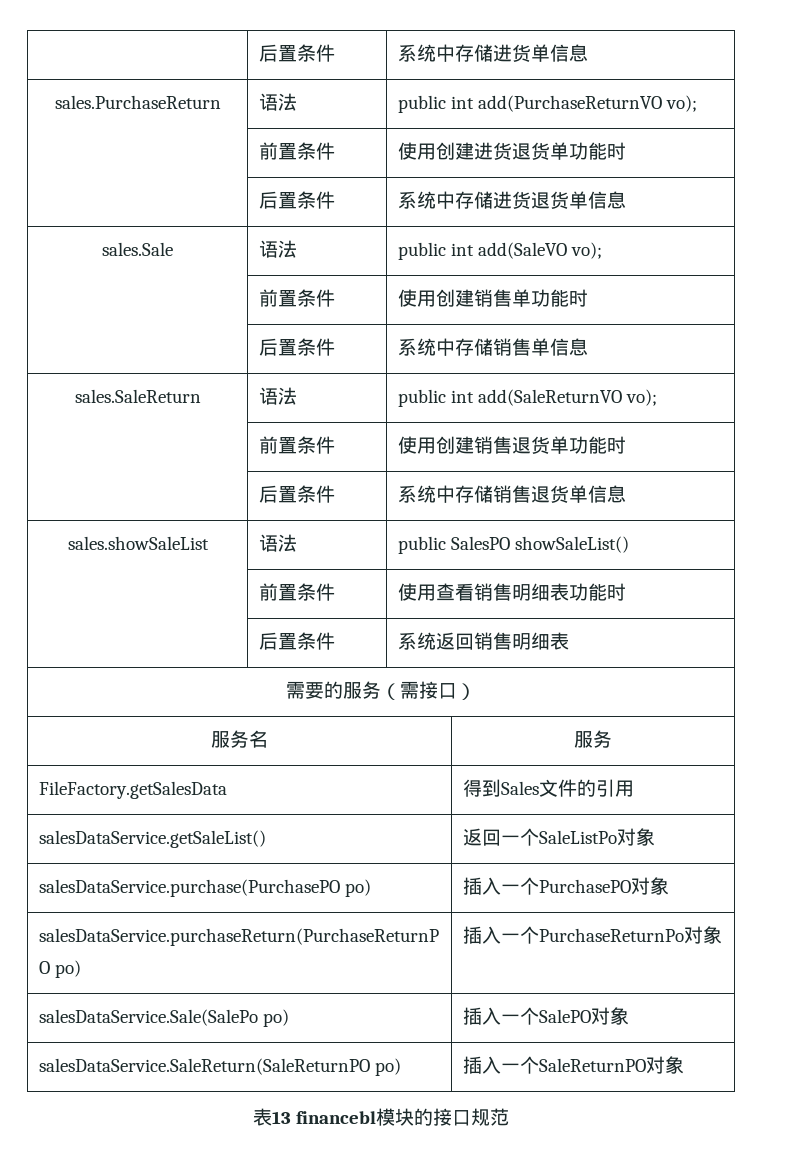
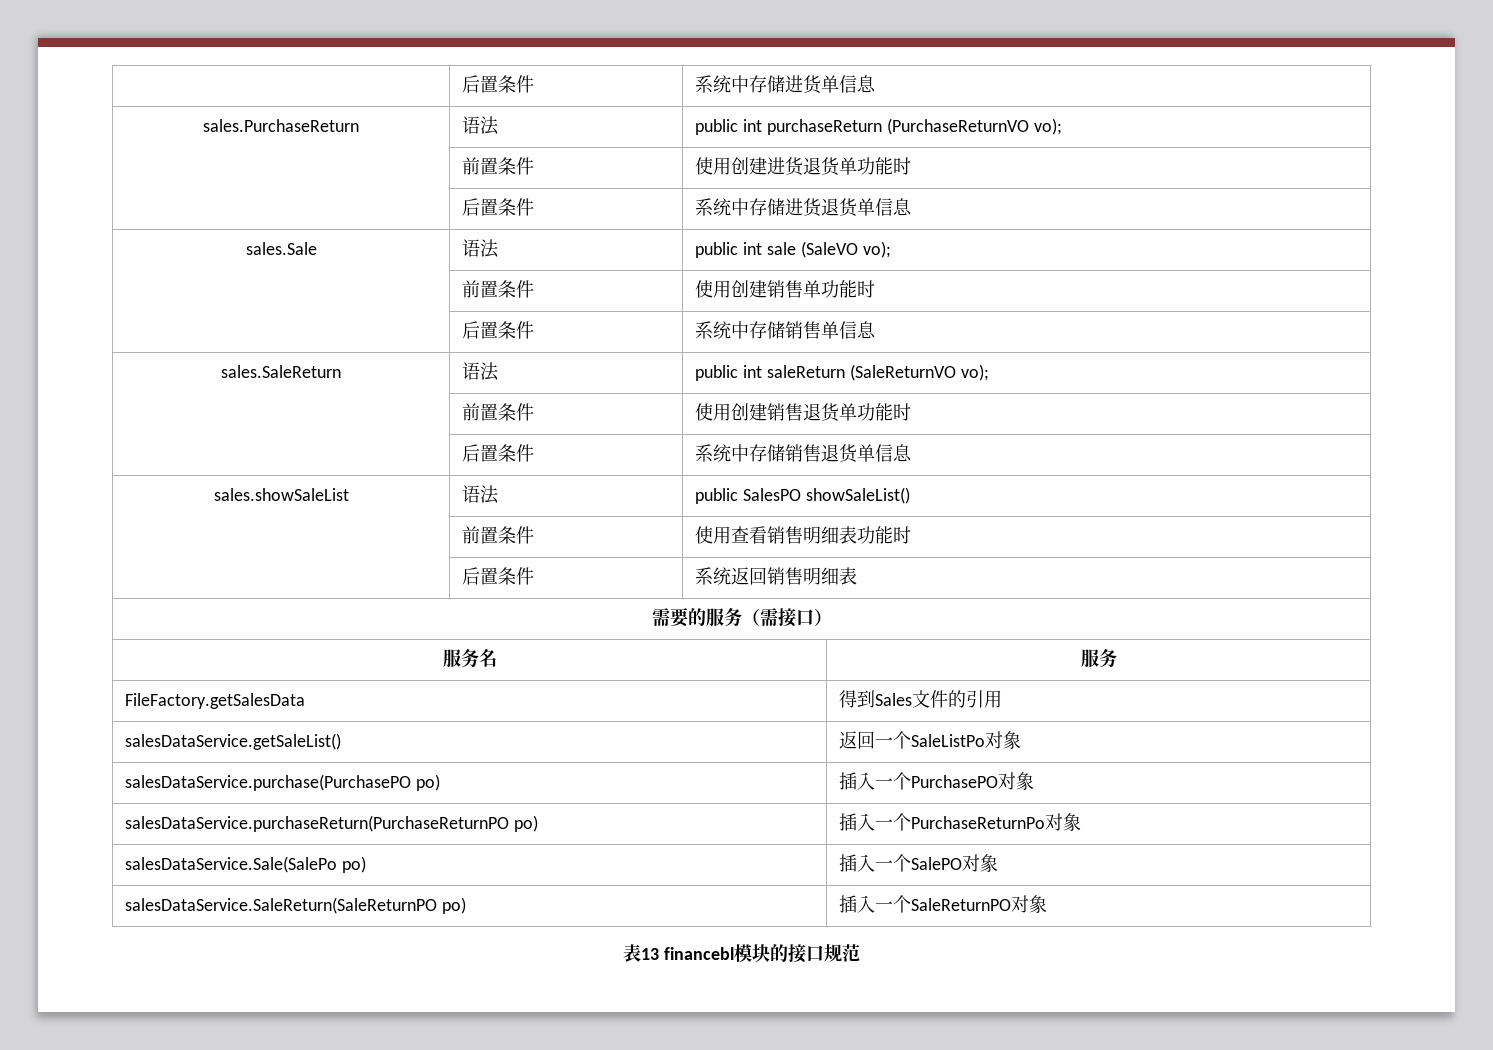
[478,95,663,112] add(PurchaseReturnVO -> [766,118,1029,135] purchaseReturn (PurchaseReturnVO
[478,242,568,259] add(SaleVO -> [766,241,858,258] sale (SaleVO
[478,389,623,406] add(SaleReturnVO -> [766,364,956,381] saleReturn (SaleReturnVO

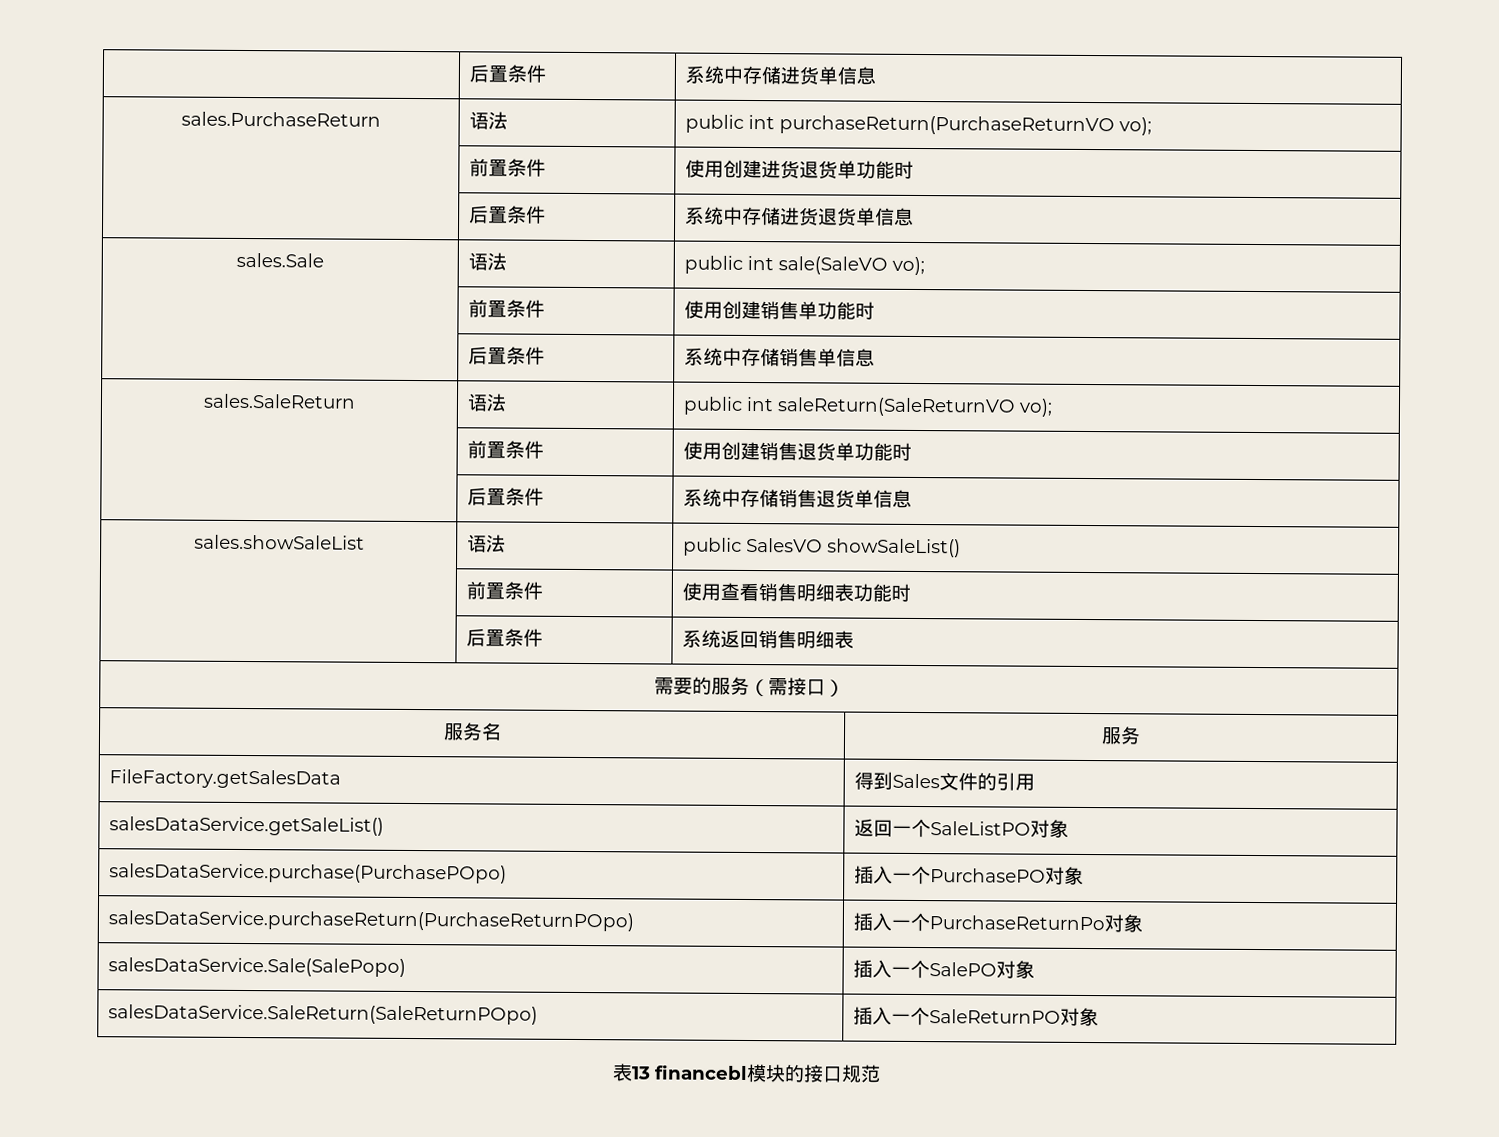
[766,118,1029,135] purchaseReturn (PurchaseReturnVO -> [778,115,1115,136] purchaseReturn(PurchaseReturnVO
[766,241,858,258] sale (SaleVO -> [777,256,888,275] sale(SaleVO
[766,364,956,381] saleReturn (SaleReturnVO -> [776,397,1016,417] saleReturn(SaleReturnVO
[743,488,802,501] SalesPO -> [745,537,823,553] SalesVO
[911,731,1022,749] [125,774,441,791] SaleListPo对象 // salesDataService.purchase(PurchasePO po) -> [929,819,1069,838] [108,863,507,884] SaleListPO对象 // salesDataService.purchase(PurchasePOpo)
[125,815,539,832] salesDataService.purchaseReturn(PurchaseReturnPO po) -> [107,910,634,932] salesDataService.purchaseReturn(PurchaseReturnPOpo)
[125,856,367,873] salesDataService.Sale(SalePo po) -> [107,957,406,977] salesDataService.Sale(SalePopo)
[125,897,467,914] salesDataService.SaleReturn(SaleReturnPO po) -> [107,1004,538,1025] salesDataService.SaleReturn(SaleReturnPOpo)

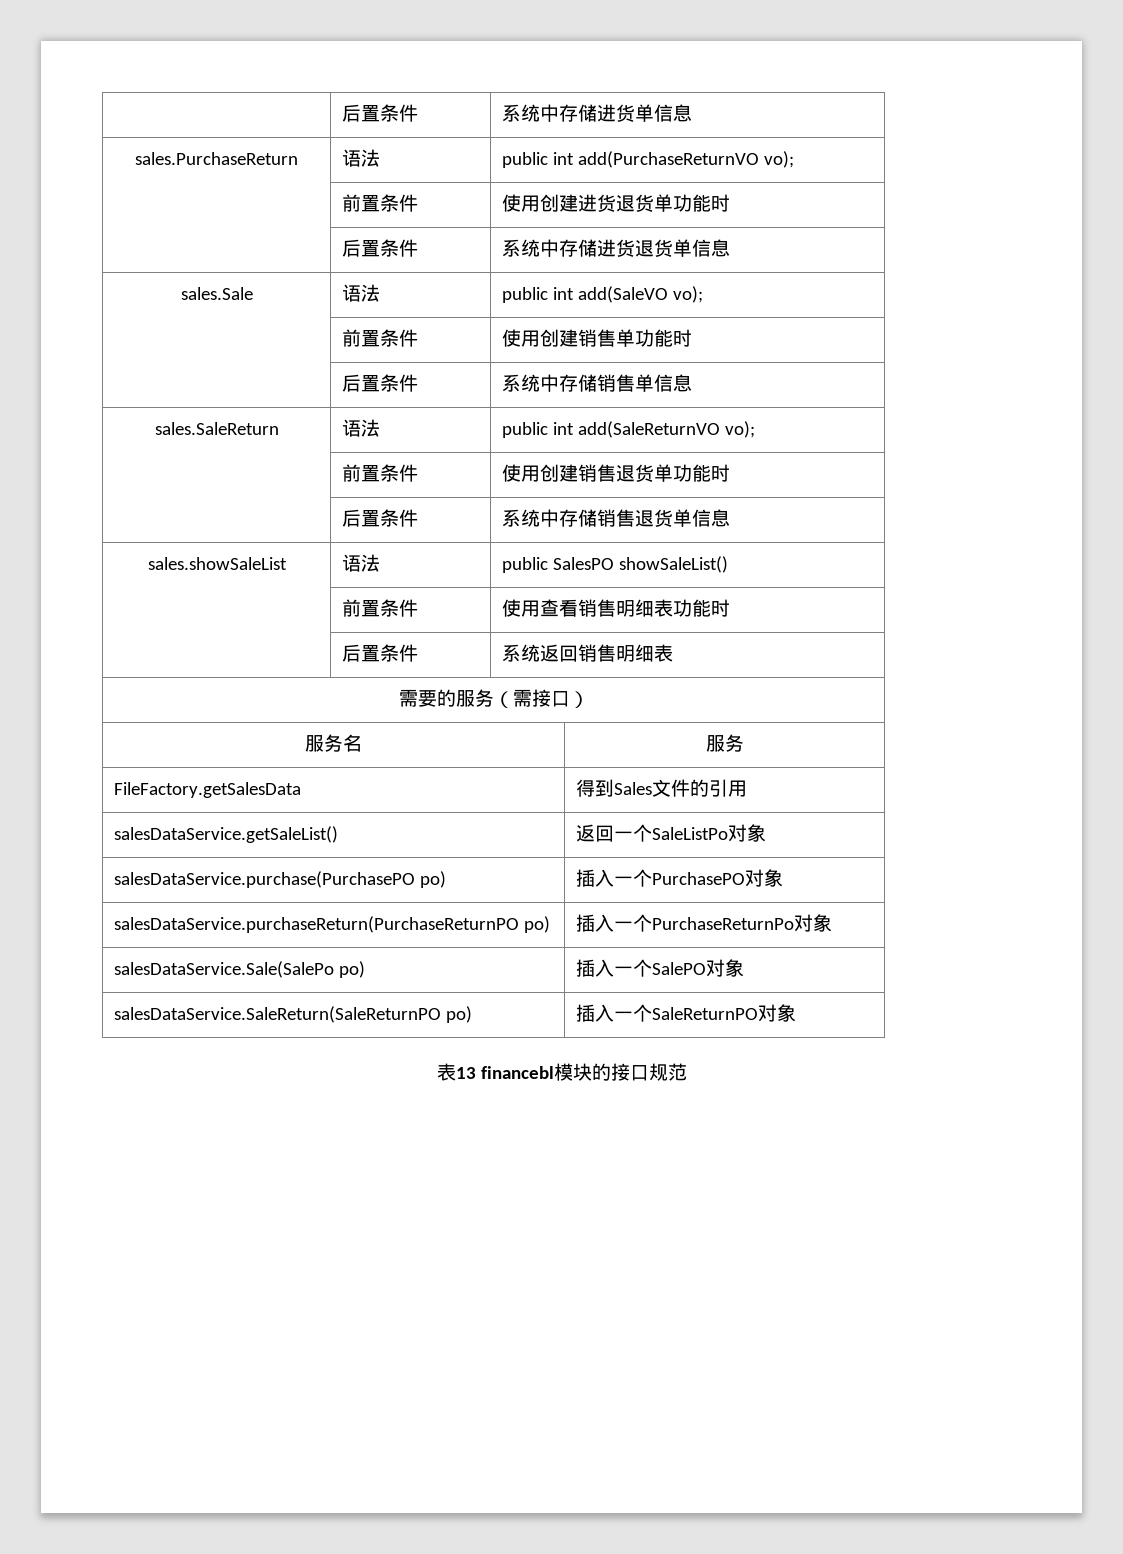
[778,115,1115,136] purchaseReturn(PurchaseReturnVO -> [578,151,760,168] add(PurchaseReturnVO
[777,256,888,275] sale(SaleVO -> [578,286,669,303] add(SaleVO
[776,397,1016,417] saleReturn(SaleReturnVO -> [578,421,721,438] add(SaleReturnVO
[745,537,823,553] SalesVO -> [553,557,615,570] SalesPO
[929,819,1069,838] [108,863,507,884] SaleListPO对象 // salesDataService.purchase(PurchasePOpo) -> [652,824,767,842] [114,871,447,888] SaleListPo对象 // salesDataService.purchase(PurchasePO po)
[107,910,634,932] salesDataService.purchaseReturn(PurchaseReturnPOpo) -> [114,916,551,933] salesDataService.purchaseReturn(PurchaseReturnPO po)
[107,957,406,977] salesDataService.Sale(SalePopo) -> [114,961,366,978] salesDataService.Sale(SalePo po)
[107,1004,538,1025] salesDataService.SaleReturn(SaleReturnPOpo) -> [114,1006,473,1023] salesDataService.SaleReturn(SaleReturnPO po)

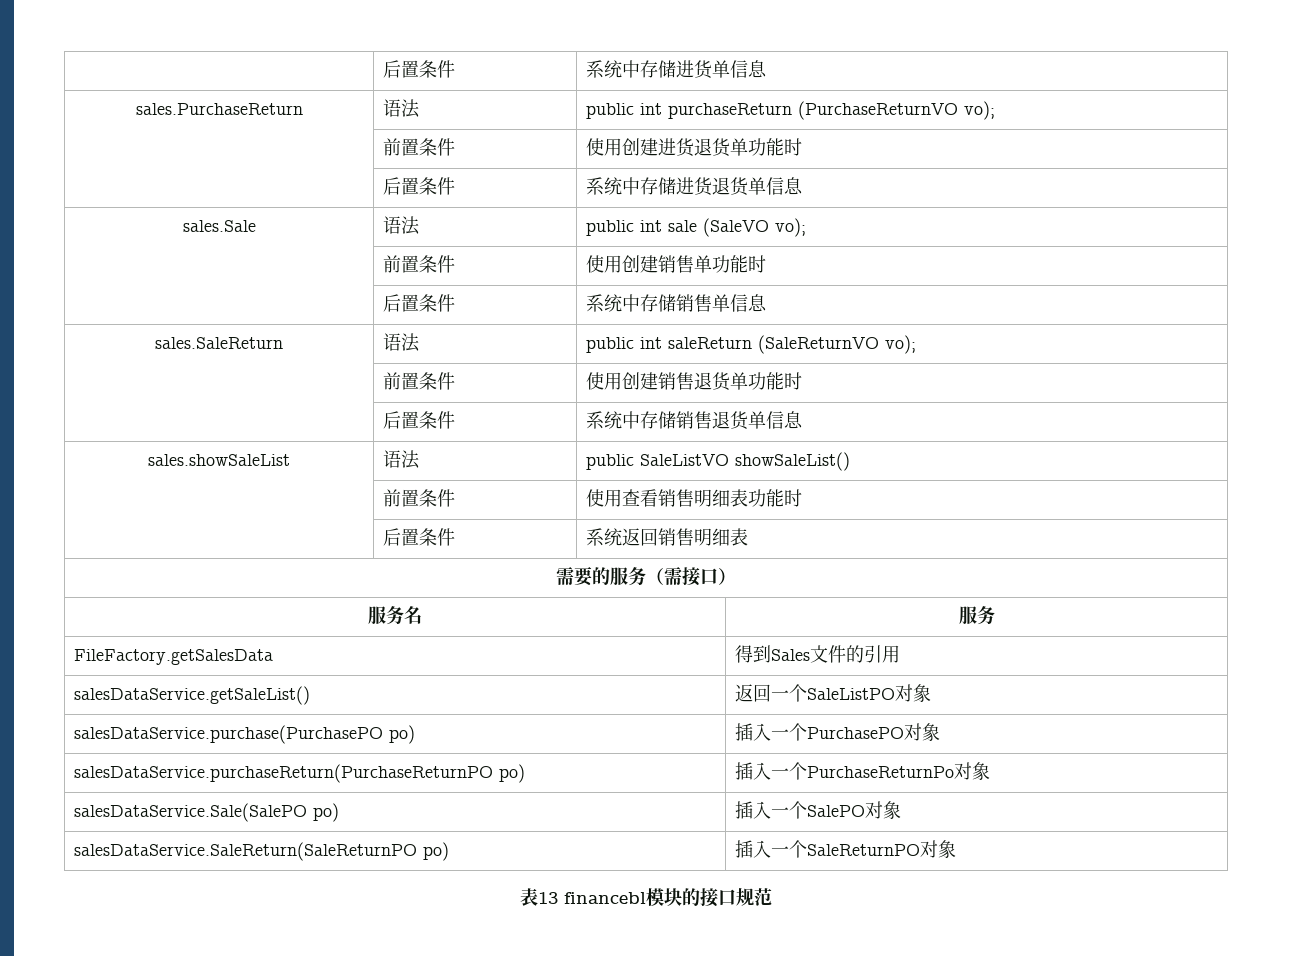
[578,151,760,168] add(PurchaseReturnVO -> [667,101,958,120] purchaseReturn (PurchaseReturnVO
[578,286,669,303] add(SaleVO -> [667,218,769,237] sale (SaleVO
[578,421,721,438] add(SaleReturnVO -> [667,335,879,354] saleReturn (SaleReturnVO
[553,557,615,570] SalesPO -> [639,454,729,466] SaleListVO
[652,827,729,840] SaleListPo -> [806,688,895,700] SaleListPO
[114,961,335,978] salesDataService.Sale(SalePo -> [73,803,307,822] salesDataService.Sale(SalePO

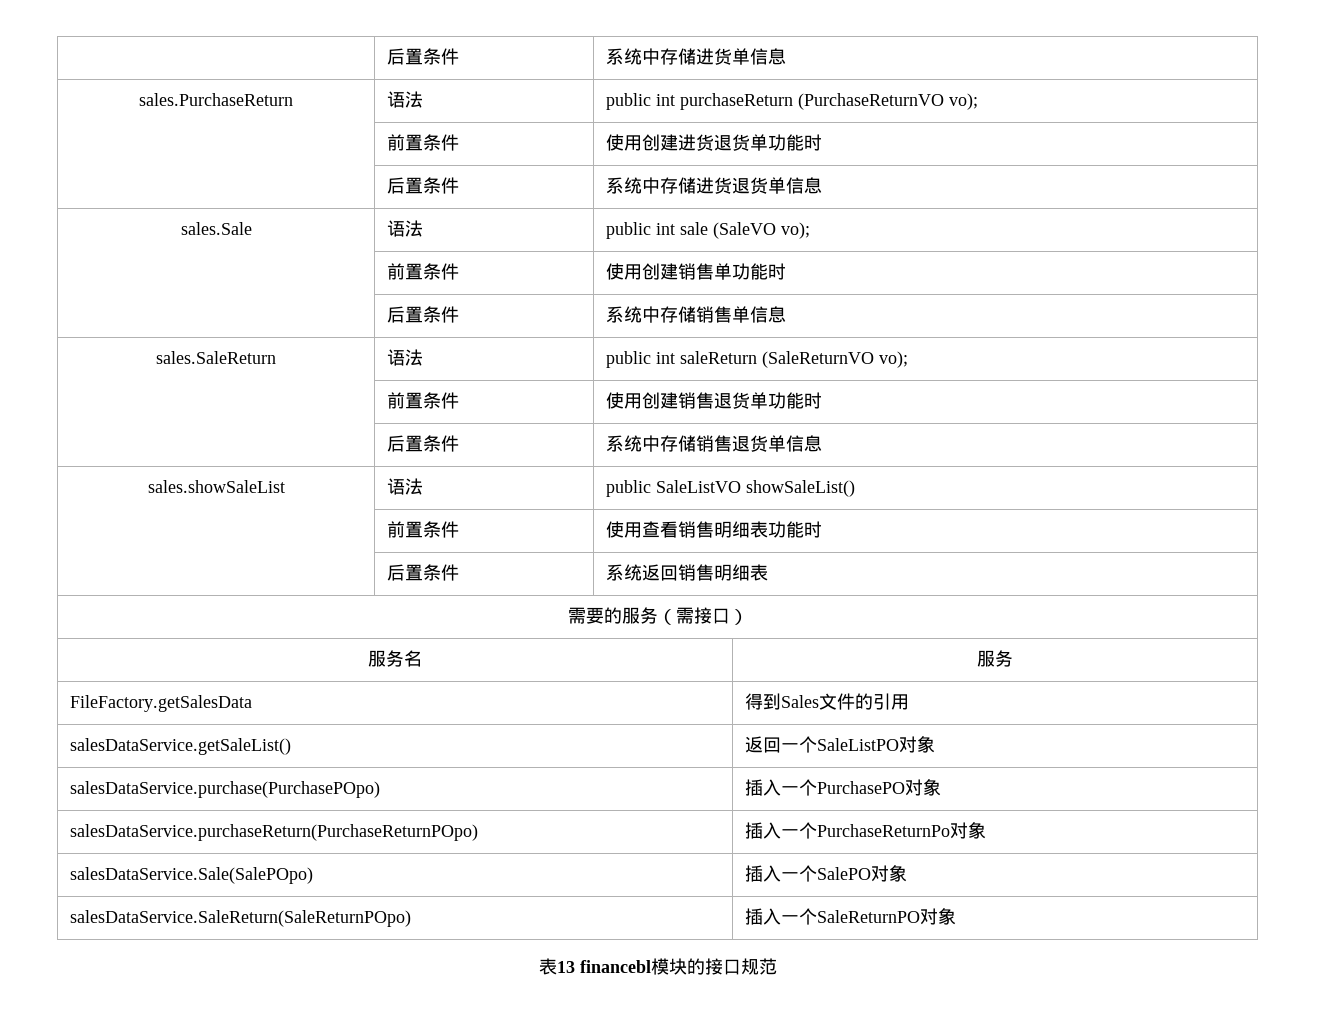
[73,725,415,744] salesDataService.purchase(PurchasePO po) -> [70,781,381,798] salesDataService.purchase(PurchasePOpo)
[73,764,525,783] salesDataService.purchaseReturn(PurchaseReturnPO po) -> [70,824,479,841] salesDataService.purchaseReturn(PurchaseReturnPOpo)
[73,803,339,822] salesDataService.Sale(SalePO po) -> [70,867,314,884] salesDataService.Sale(SalePOpo)
[73,842,449,861] salesDataService.SaleReturn(SaleReturnPO po) -> [70,910,412,927] salesDataService.SaleReturn(SaleReturnPOpo)

